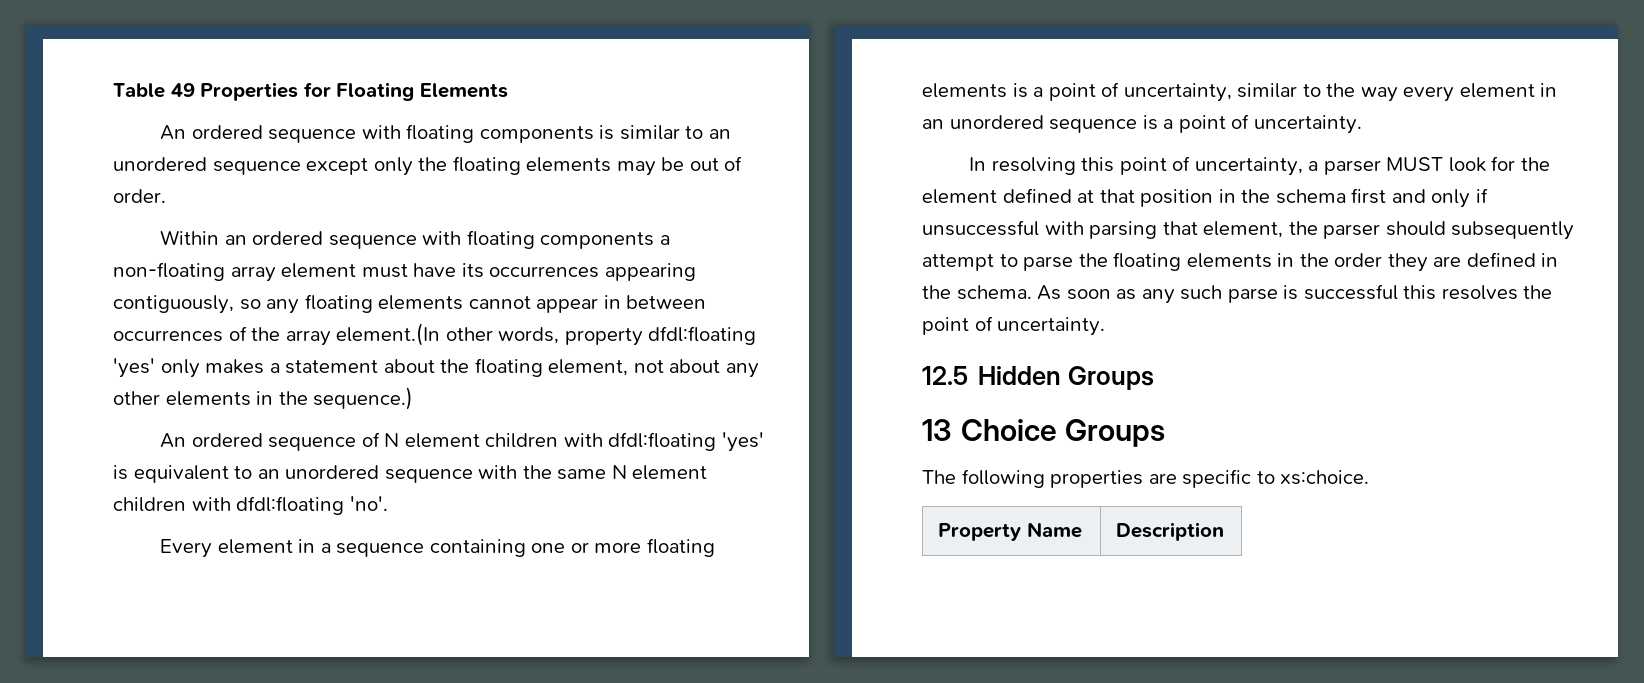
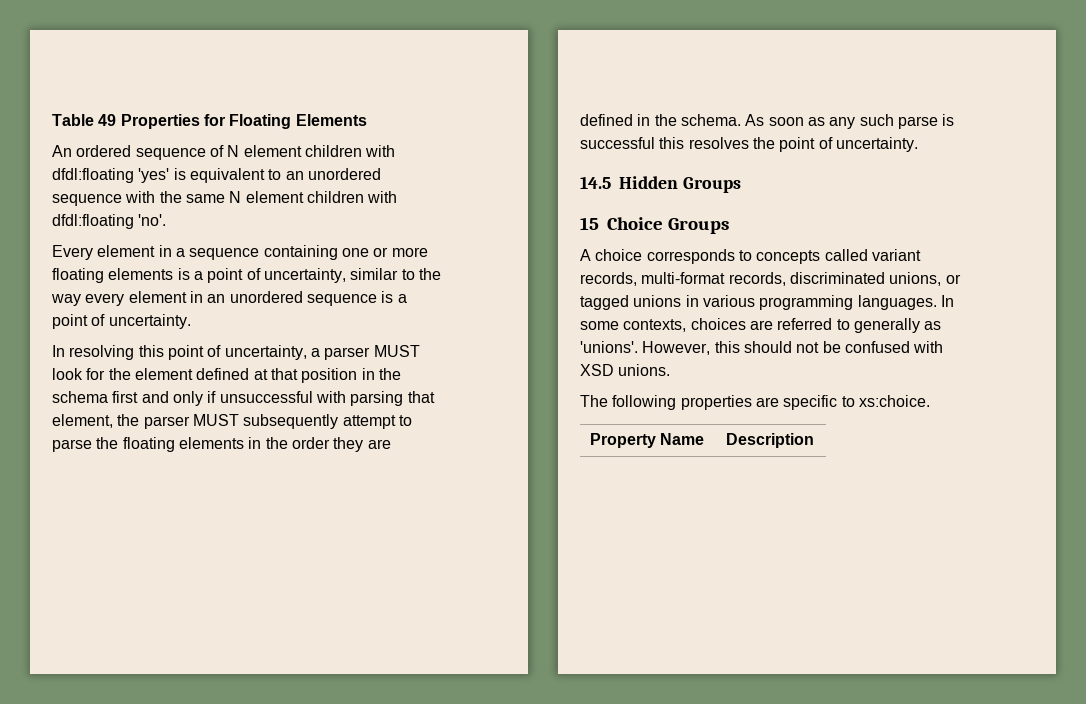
[159,124,731,143] [113,156,743,176] [113,189,166,203] [159,230,670,249] [113,262,696,282] [113,294,707,314] [113,323,757,346] [113,358,759,378] [113,387,414,410] // An ordered sequence with floating components is similar to an unordered sequence except only the floating elements may be out of order. // Within an ordered sequence with floating components a non-floating array element must have its occurrences appearing contiguously, so any floating elements cannot appear in between occurrences of the array element.(In other words, property dfdl:floating 'yes' only makes a statement about the floating element, not about any other elements in the sequence.) -> (367, 120) none
[1385,221,1446,236] should -> [192,414,239,426] MUST
[922,366,968,385] 12.5 -> [580,176,611,189] 14.5
[922,419,951,441] 13 -> [580,217,599,230] 15
(1166, 433) none -> [580,249,921,264] [580,272,961,286] [580,295,954,310] [580,318,942,333] [580,341,944,355] [580,364,671,376] // A choice corresponds to concepts called variant records, multi-format records, discriminated unions, or tagged unions in various programming languages. In some contexts, choices are referred to generally as 'unions'. However, this should not be confused with XSD unions.

